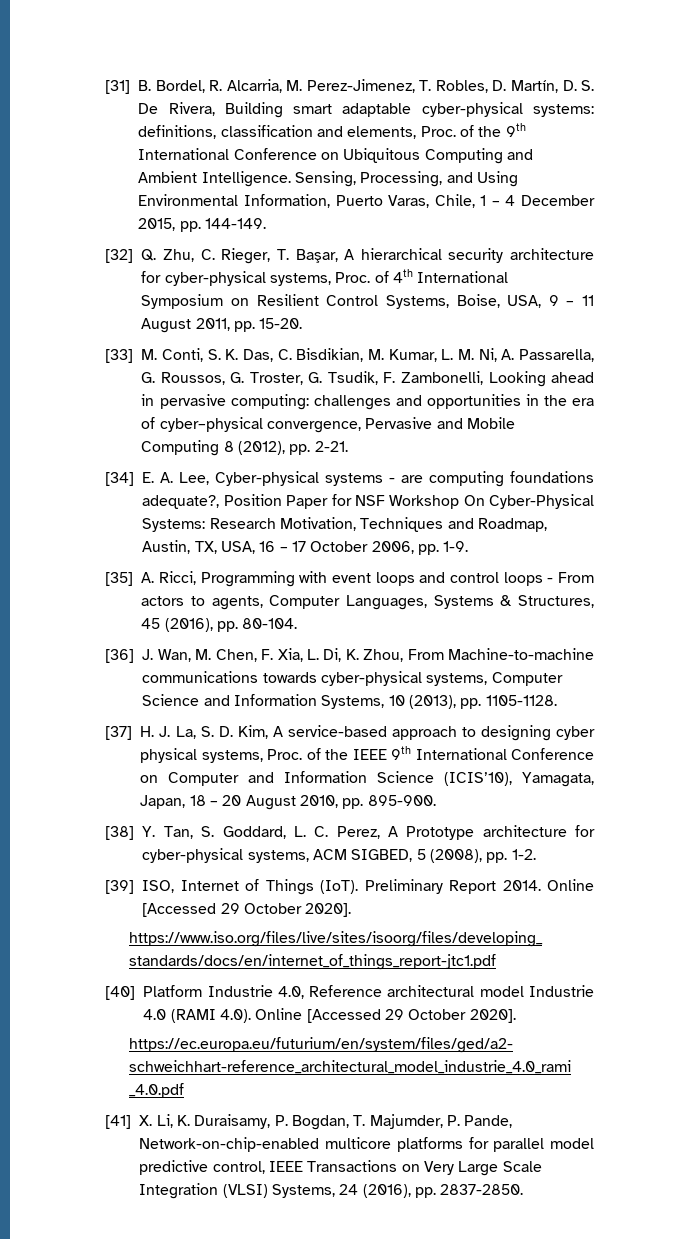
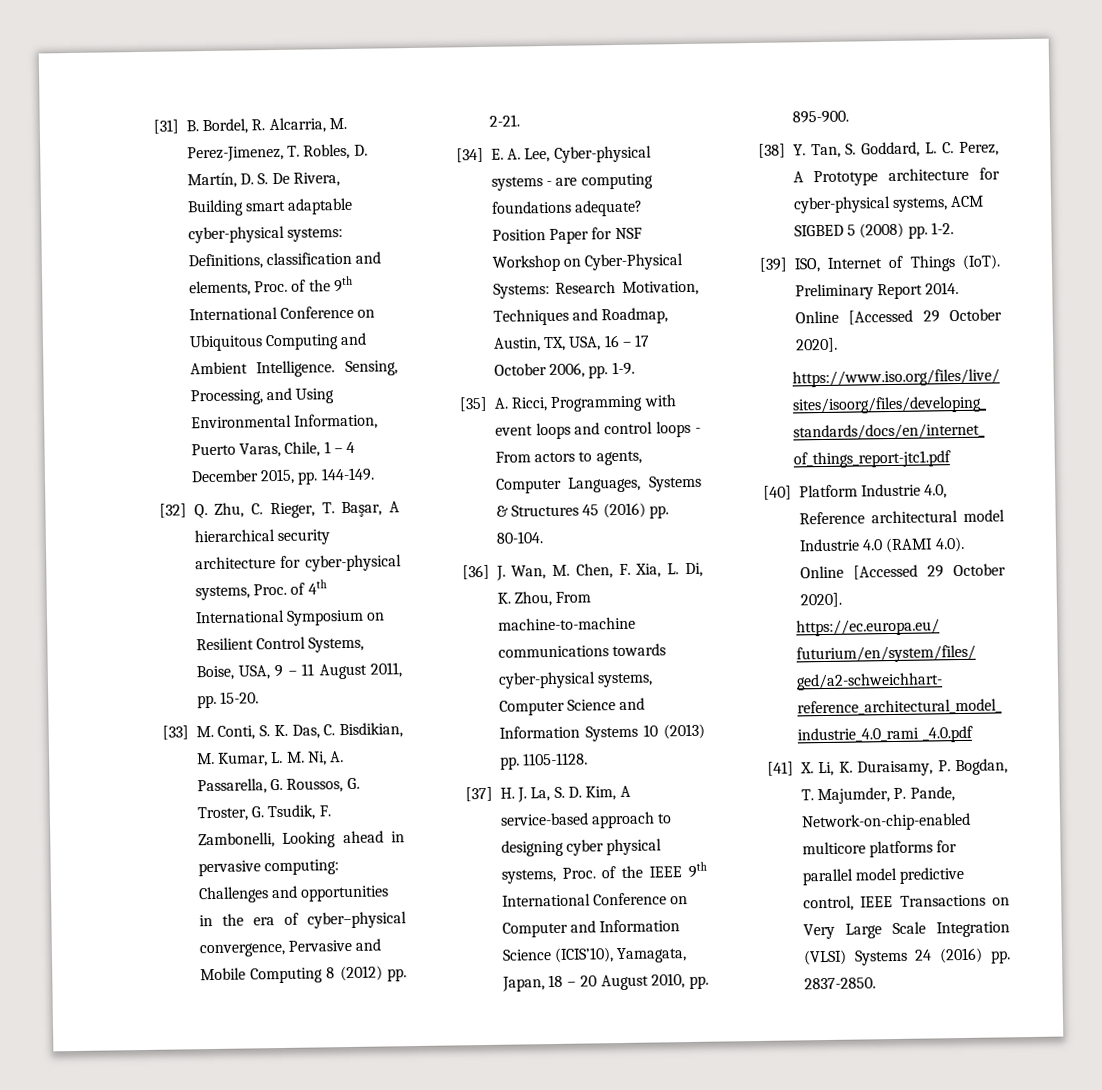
[138,125,217,139] definitions, -> [187,253,263,270] Definitions,
[313,395,391,410] challenges -> [197,886,269,904] Challenges
[238,441,286,455] (2012), -> [339,965,383,982] (2012)
[142,495,220,509] adequate?, -> [574,199,644,217] adequate?
[463,495,485,506] On -> [563,258,582,267] on
[518,595,595,608] [141,618,213,632] Structures, 45 (2016), -> [511,502,646,519] Structures 45 (2016)
[448,648,594,660] Machine-to-machine -> [497,616,636,631] machine-to-machine
[321,695,457,709] Systems, 10 (2013), -> [584,723,705,742] Systems 10 (2013)
[351,849,483,863] SIGBED, 5 (2008), -> [793,222,905,239] SIGBED 5 (2008)
[272,1184,411,1198] Systems, 24 (2016), -> [853,947,984,966] Systems 24 (2016)

